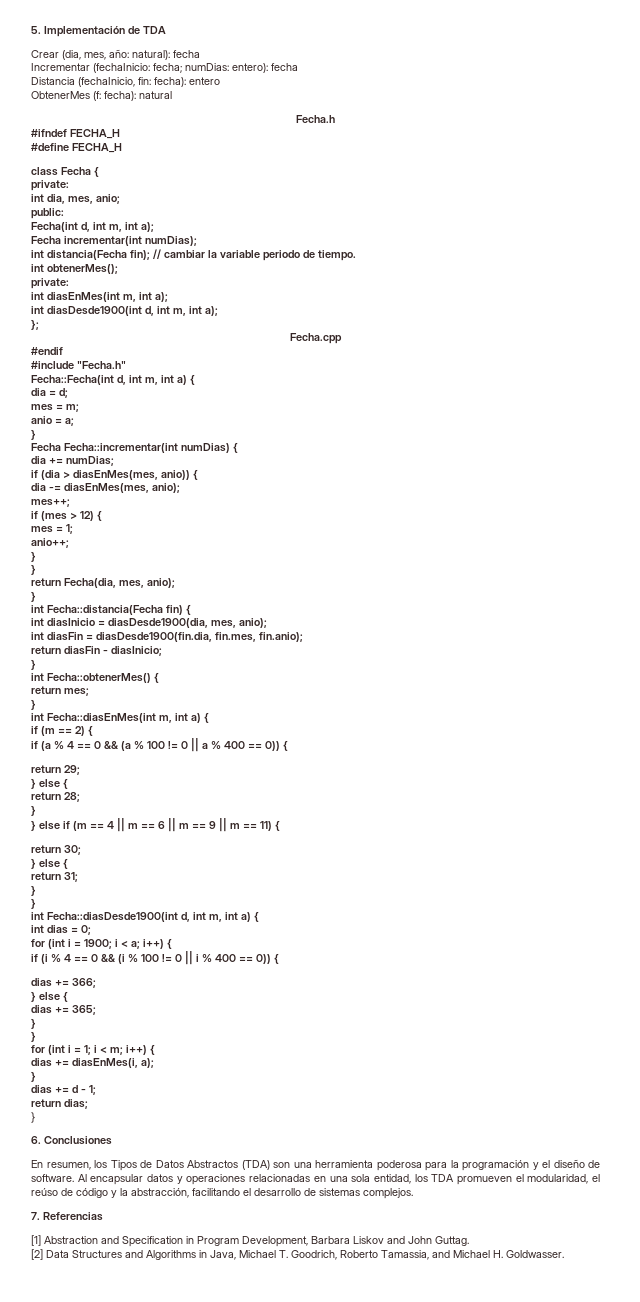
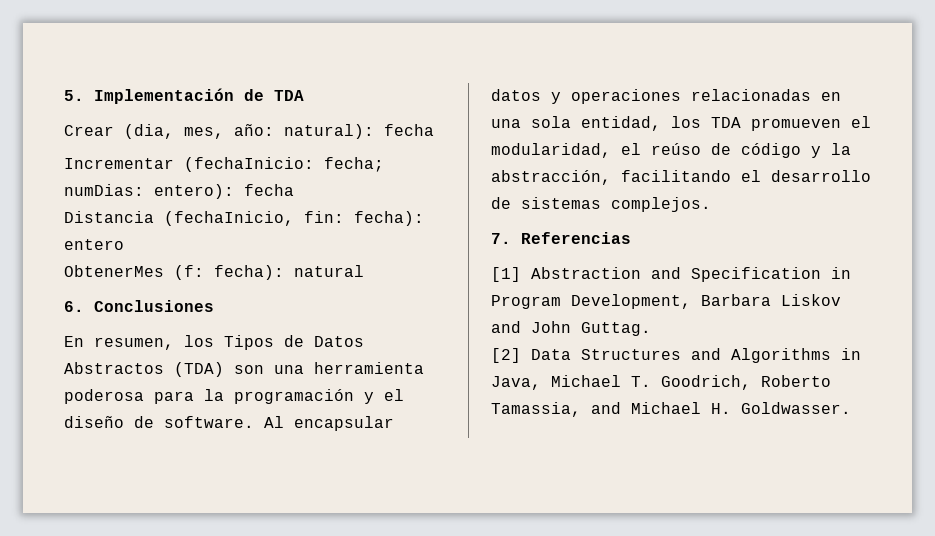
[296,115,335,123] [31,129,120,139] [31,143,122,153] [31,166,99,177] [31,180,69,191] [31,194,120,204] [31,208,64,219] [31,222,154,232] [31,236,197,246] [31,249,356,261] [31,264,118,274] [31,278,69,289] [31,292,168,302] [31,306,218,316] [31,319,39,330] [290,333,342,344] [31,347,63,355] [31,361,126,369] [31,374,195,385] [31,388,68,398] [31,404,79,412] [31,416,74,426] [31,429,36,440] [31,442,238,453] [31,456,114,466] [31,469,198,480] [31,483,180,493] [31,499,70,507] [31,510,102,521] [31,524,73,534] [31,538,69,548] [31,551,36,562] [31,564,36,575] [31,578,175,588] [31,591,36,602] [31,604,191,615] [31,618,267,628] [31,632,303,642] [31,646,162,656] [31,659,36,670] [31,672,159,683] [31,686,89,696] [31,699,36,710] [31,712,209,723] [31,725,93,736] [31,738,288,752] [31,765,80,775] [31,778,68,789] [31,792,80,802] [31,805,36,816] [31,818,280,832] [31,845,81,855] [31,858,68,869] [31,872,78,882] [31,885,36,896] [31,898,36,909] [31,911,259,922] [31,925,91,935] [31,938,172,949] [31,951,279,965] [31,978,96,988] [31,991,68,1002] [31,1005,96,1015] [31,1018,36,1029] [31,1031,36,1042] [31,1044,155,1055] [31,1058,154,1068] [31,1071,36,1082] [31,1085,96,1095] [31,1099,88,1109] [31,1112,35,1123] // Fecha.h // #ifndef FECHA_H // #define FECHA_H // class Fecha { // private: // int dia, mes, anio; // public: // Fecha(int d, int m, int a); // Fecha incrementar(int numDias); // int distancia(Fecha fin); // cambiar la variable periodo de tiempo. // int obtenerMes(); // private: // int diasEnMes(int m, int a); // int diasDesde1900(int d, int m, int a); // }; // Fecha.cpp // #endif // #include "Fecha.h" // Fecha::Fecha(int d, int m, int a) { // dia = d; // mes = m; // anio = a; // } // Fecha Fecha::incrementar(int numDias) { // dia += numDias; // if (dia > diasEnMes(mes, anio)) { // dia -= diasEnMes(mes, anio); // mes++; // if (mes > 12) { // mes = 1; // anio++; // } // } // return Fecha(dia, mes, anio); // } // int Fecha::distancia(Fecha fin) { // int diasInicio = diasDesde1900(dia, mes, anio); // int diasFin = diasDesde1900(fin.dia, fin.mes, fin.anio); // return diasFin - diasInicio; // } // int Fecha::obtenerMes() { // return mes; // } // int Fecha::diasEnMes(int m, int a) { // if (m == 2) { // if (a % 4 == 0 && (a % 100 != 0 || a % 400 == 0)) { // return 29; // } else { // return 28; // } // } else if (m == 4 || m == 6 || m == 9 || m == 11) { // return 30; // } else { // return 31; // } // } // int Fecha::diasDesde1900(int d, int m, int a) { // int dias = 0; // for (int i = 1900; i < a; i++) { // if (i % 4 == 0 && (i % 100 != 0 || i % 400 == 0)) { // dias += 366; // } else { // dias += 365; // } // } // for (int i = 1; i < m; i++) { // dias += diasEnMes(i, a); // } // dias += d - 1; // return dias; // } -> (364, 271) none

